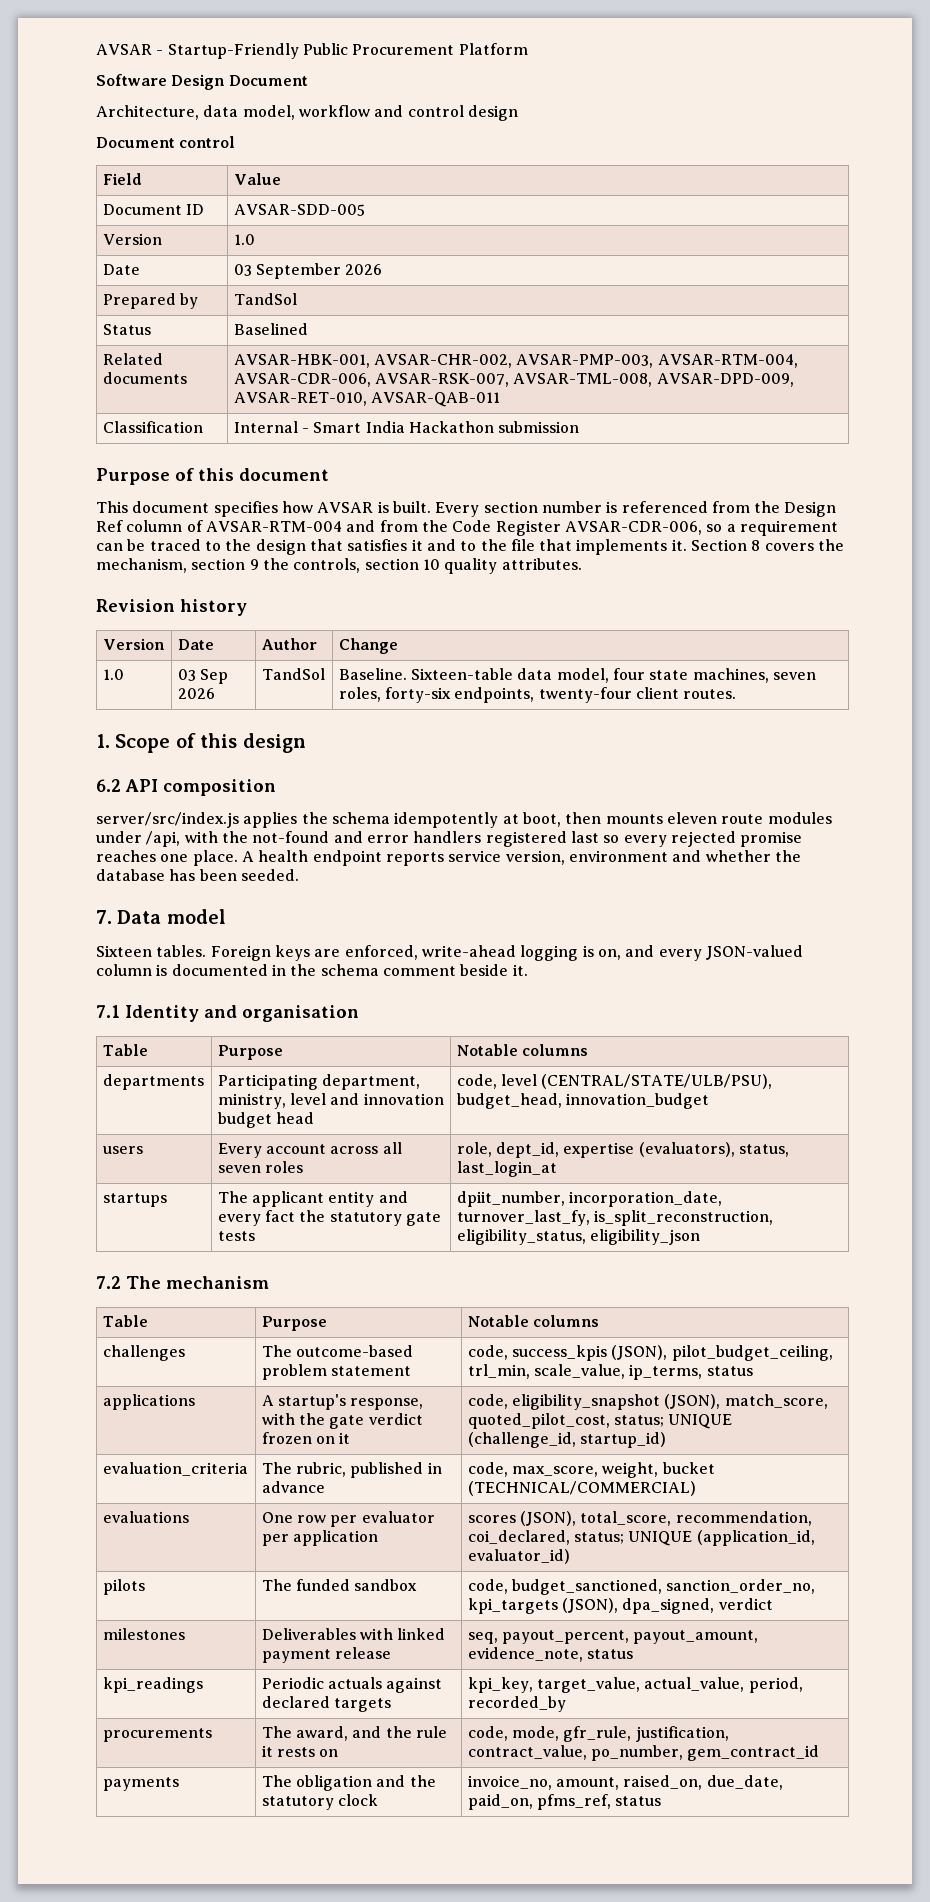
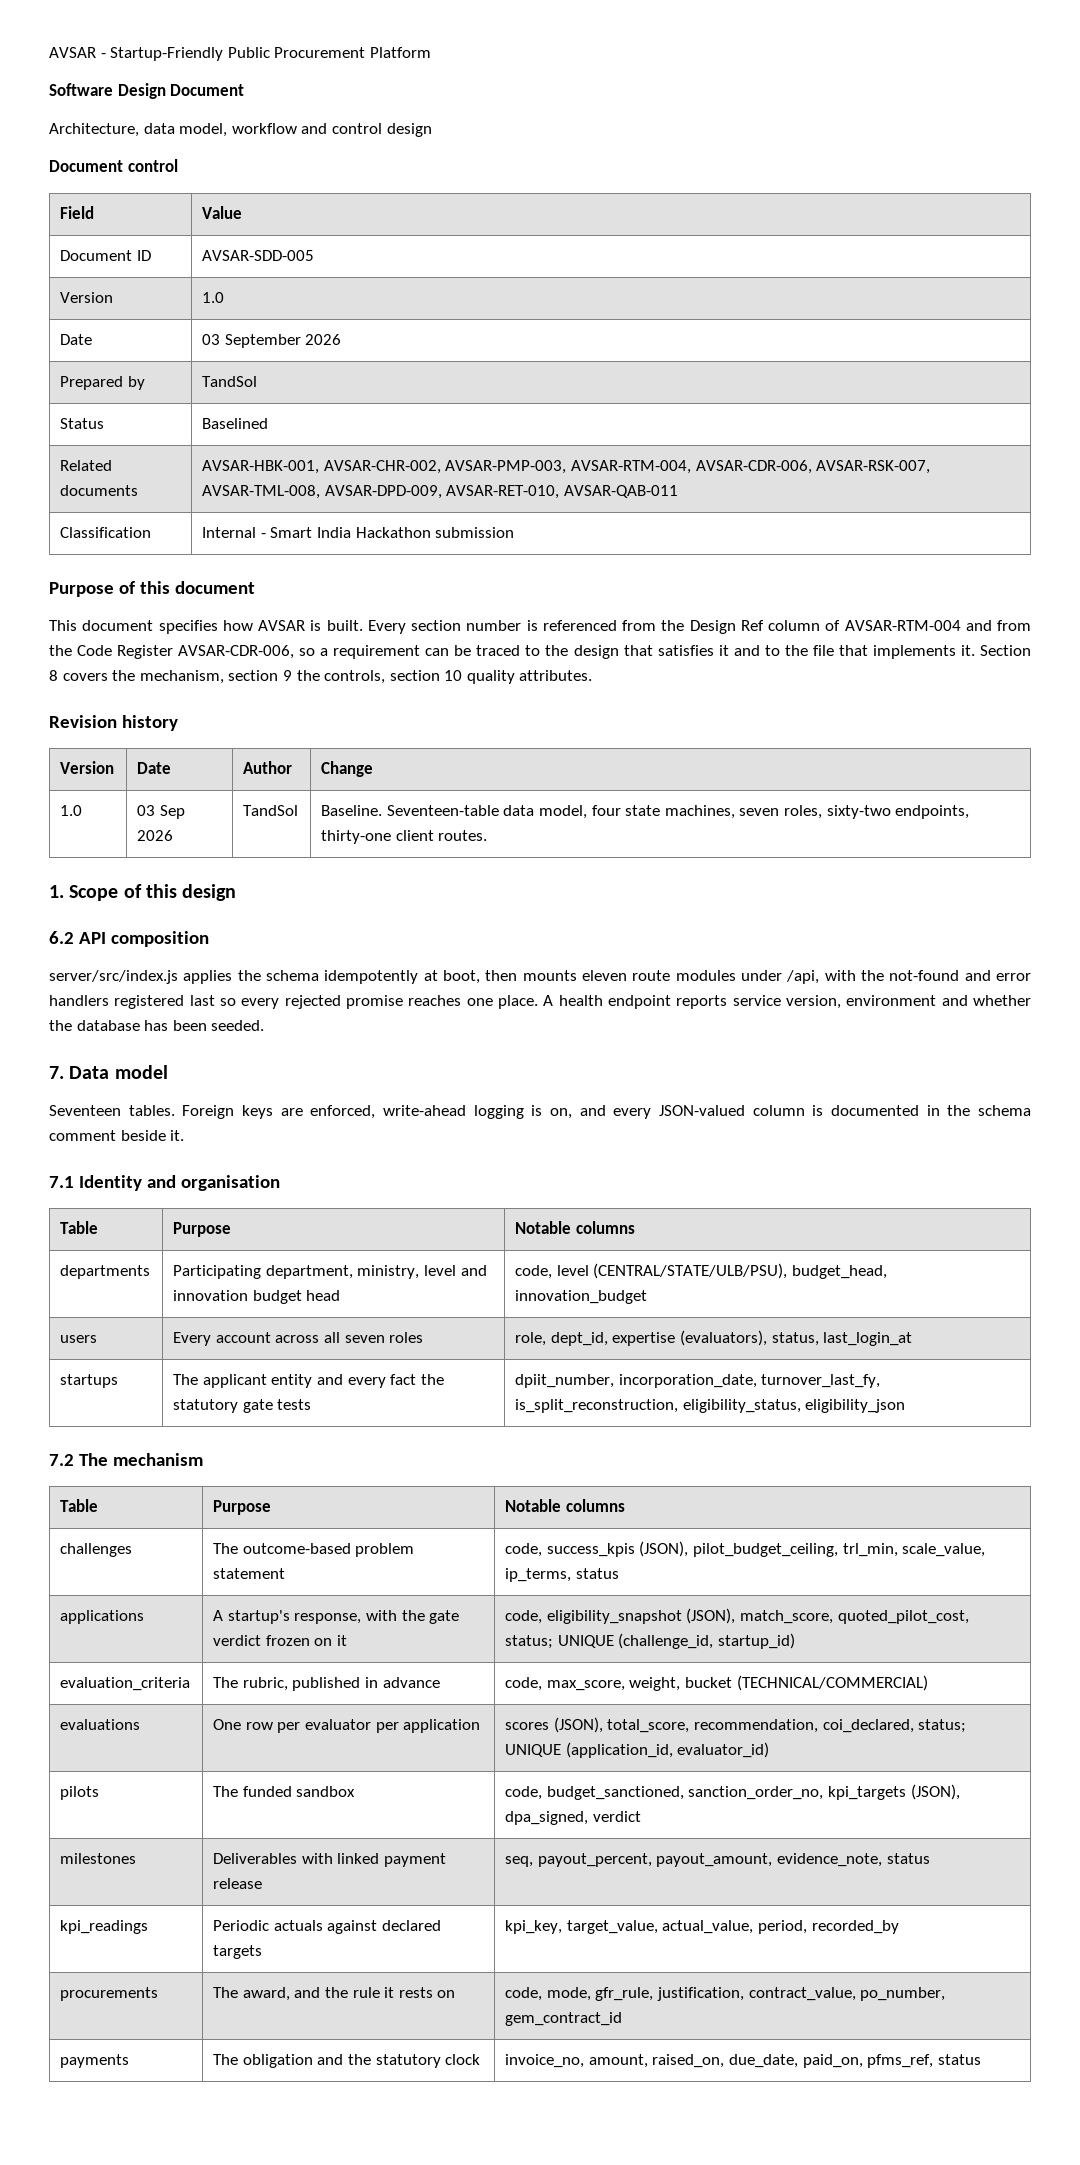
[410,668,513,680] Sixteen-table -> [386,805,499,816] Seventeen-table
[384,687,632,703] forty-six endpoints, twenty-four -> [826,805,970,819] [321,830,392,844] sixty-two endpoints, thirty-one
[96,945,152,957] Sixteen -> [49,1105,121,1116] Seventeen

